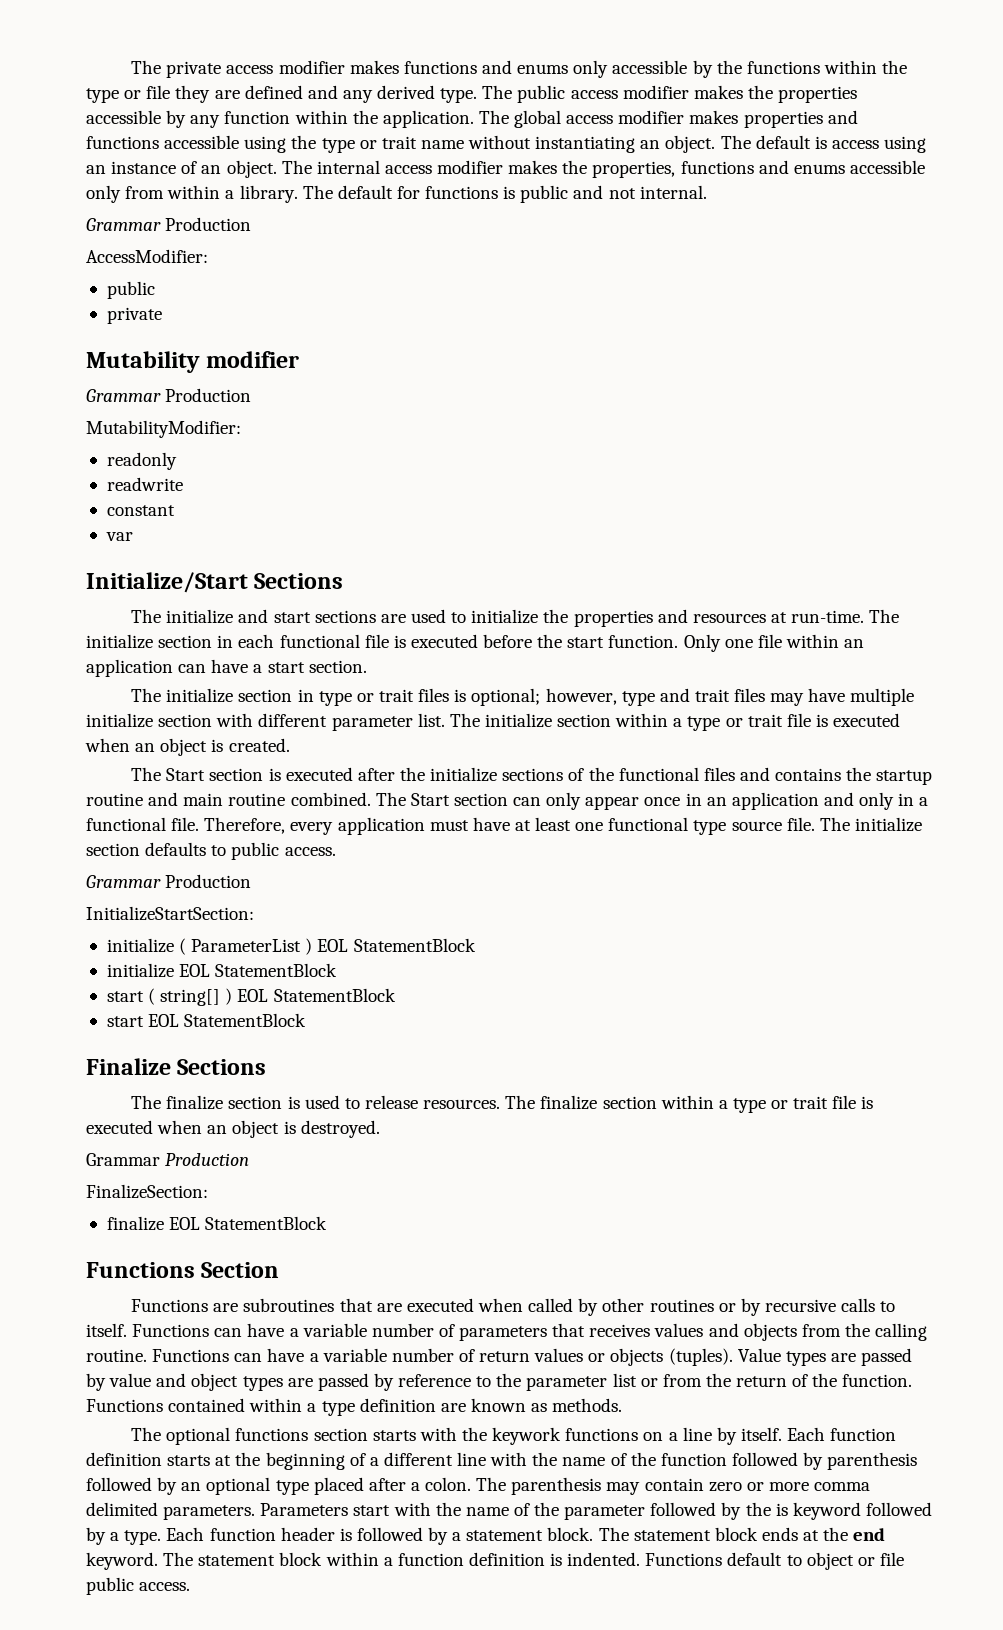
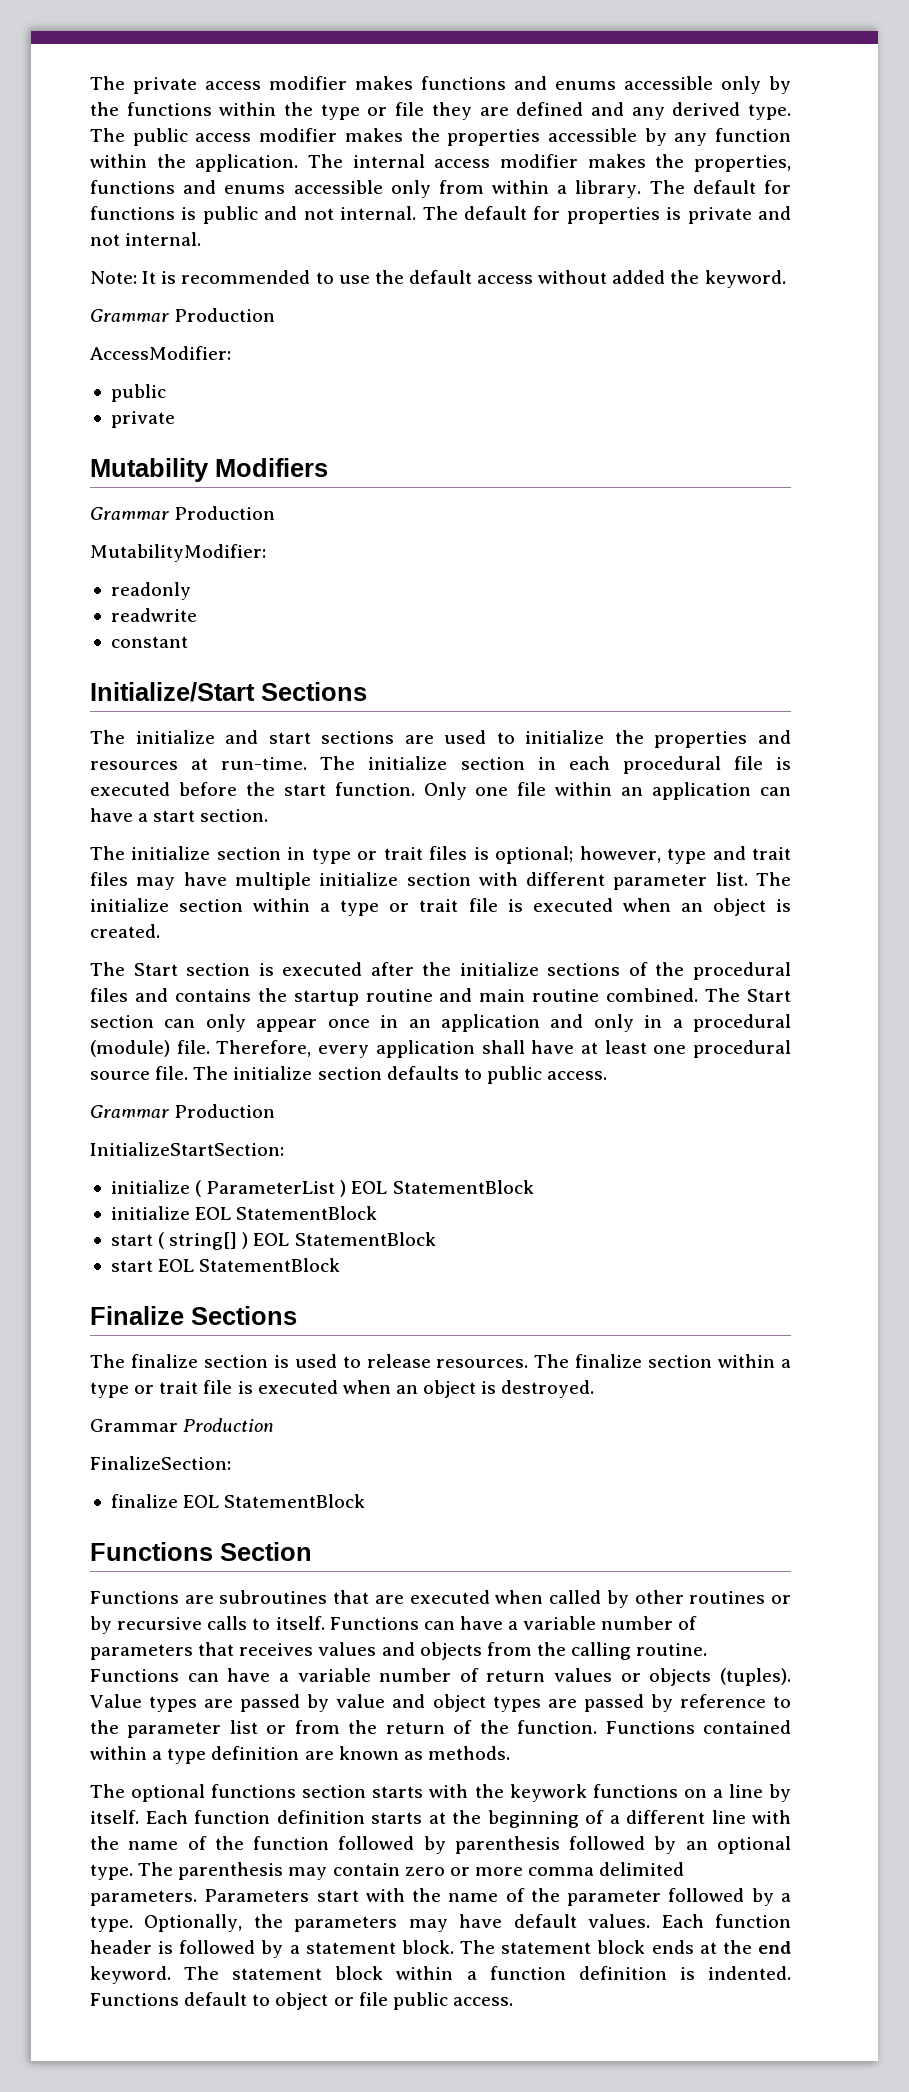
[573,60,688,78] only accessible -> [624,76,761,94] accessible only
[514,110,858,128] [86,135,927,153] [86,160,312,178] global access modifier makes properties and functions accessible using the type or trait name without instantiating an object. The default is access using an instance of an object. The -> (343, 161) none
(707, 192) none -> [422,206,791,224] [90,232,202,246] [90,270,786,288] The default for properties is private and not internal. // Note: It is recommended to use the default access without added the keyword.
[206,351,300,368] modifier -> [215,458,328,477] Modifiers
[105,532,133,541] // var -> (188, 642) none
[279,634,360,648] functional -> [622,756,721,774] procedural
[618,767,699,781] functional -> [693,962,791,980] procedural
[86,817,166,831] functional -> [692,1014,791,1032] [90,1040,170,1057] procedural (module)
[429,820,469,831] must -> [481,1040,525,1054] shall
[608,817,727,835] functional type -> [693,1040,792,1058] procedural
[275,1477,472,1495] type placed after a colon. -> [90,1864,133,1880] type.
[745,1502,932,1520] [86,1527,162,1545] the is keyword followed by a type. -> [780,1893,791,1902] [90,1914,651,1932] a type. Optionally, the parameters may have default values.

